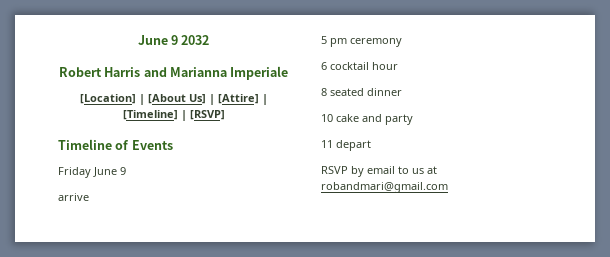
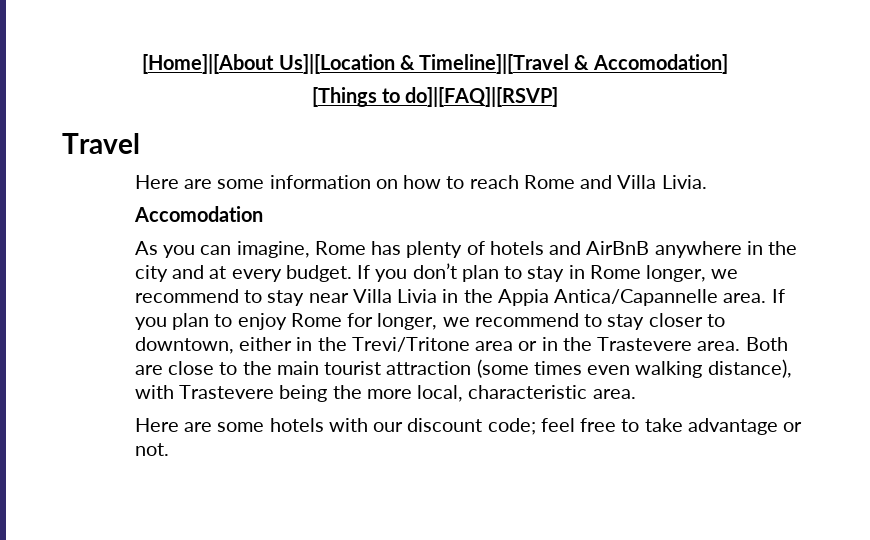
[137,35,210,45] [58,66,289,80] [79,94,268,105] [122,110,225,121] [58,139,173,150] [58,167,126,178] [58,193,89,201] [321,36,402,47] [321,62,398,70] [321,88,402,96] [321,114,413,125] [321,140,371,151] [321,166,437,177] [321,182,448,193] June 9 2032 // Robert Harris and Marianna Imperiale // [Location] | [About Us] | [Attire] | [Timeline] | [RSVP] // Timeline of Events // Friday June 9 // arrive // 5 pm ceremony // 6 cocktail hour // 8 seated dinner // 10 cake and party // 11 depart // RSVP by email to us at robandmari@gmail.com -> [142,54,728,74] [311,87,559,107] [62,133,140,154] [134,175,707,189] [133,206,263,222] [134,241,798,258] [134,263,739,282] [134,289,785,306] [134,313,725,330] [134,337,788,354] [134,359,792,378] [134,385,636,402] [134,418,803,435] [134,443,169,456] [Home]|[About Us]|[Location & Timeline]|[Travel & Accomodation] // [Things to do]|[FAQ]|[RSVP] // Travel // Here are some information on how to reach Rome and Villa Livia. // Accomodation // As you can imagine, Rome has plenty of hotels and AirBnB anywhere in the city and at every budget. If you don’t plan to stay in Rome longer, we recommend to stay near Villa Livia in the Appia Antica/Capannelle area. If you plan to enjoy Rome for longer, we recommend to stay closer to downtown, either in the Trevi/Tritone area or in the Trastevere area. Both are close to the main tourist attraction (some times even walking distance), with Trastevere being the more local, characteristic area. // Here are some hotels with our discount code; feel free to take advantage or not.

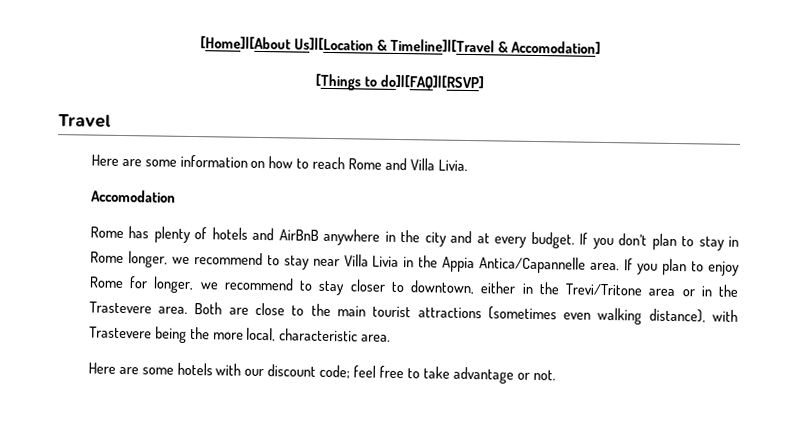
[134,241,310,258] As you can imagine, -> (176, 196) none
[386,359,582,378] attraction (some times -> [417,306,557,321] attractions (sometimes

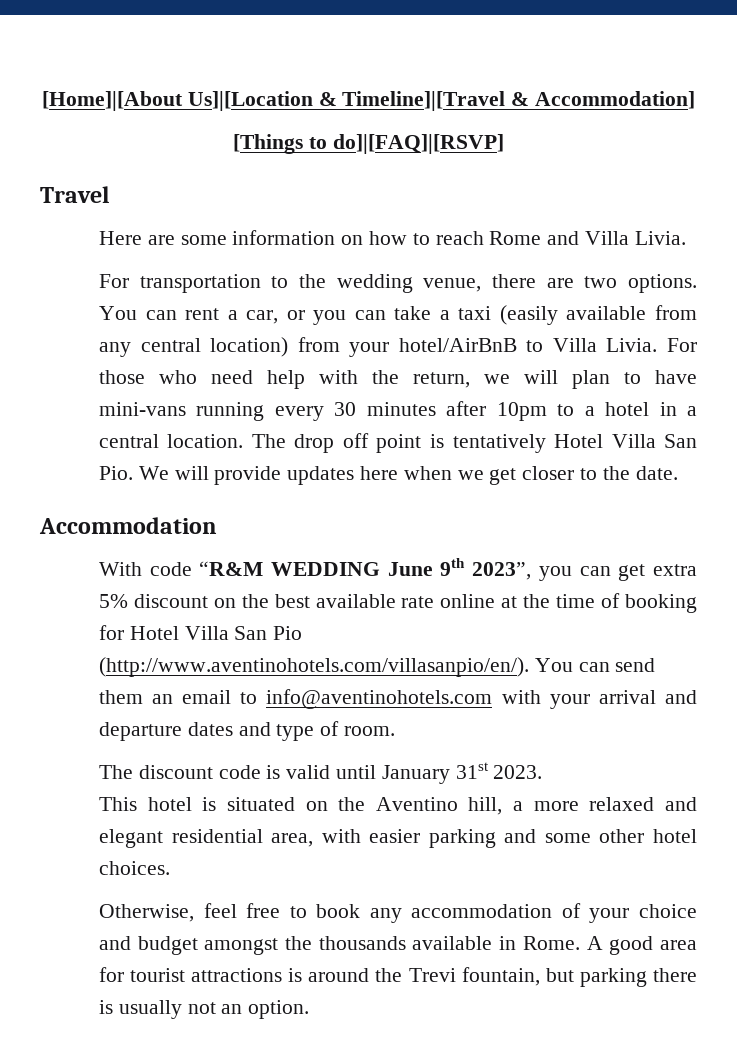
[510,40,601,54] Accomodation] -> [535,91,696,109] Accommodation]
[90,189,176,203] [89,226,739,251] [89,251,740,276] [88,276,739,297] [88,301,739,325] [88,326,392,343] [87,362,556,384] Accomodation // Rome has plenty of hotels and AirBnB anywhere in the city and at every budget. If you don’t plan to stay in Rome longer, we recommend to stay near Villa Livia in the Appia Antica/Capannelle area. If you plan to enjoy Rome for longer, we recommend to stay closer to downtown, either in the Trevi/Tritone area or in the Trastevere area. Both are close to the main tourist attractions (sometimes even walking distance), with Trastevere being the more local, characteristic area. // Here are some hotels with our discount code; feel free to take advantage or not. -> [98,274,697,293] [98,305,698,325] [98,337,697,357] [98,370,697,389] [98,401,698,421] [98,433,698,453] [98,466,678,485] [39,517,217,534] [98,558,697,581] [98,593,697,613] [98,625,303,640] [98,657,656,677] [98,689,697,709] [98,721,396,741] [98,762,543,784] [98,797,697,815] [98,829,697,848] [98,861,170,875] [98,903,697,923] [98,936,697,955] [98,967,697,987] [98,1000,310,1019] For transportation to the wedding venue, there are two options. You can rent a car, or you can take a taxi (easily available from any central location) from your hotel/AirBnB to Villa Livia. For those who need help with the return, we will plan to have mini-vans running every 30 minutes after 10pm to a hotel in a central location. The drop off point is tentatively Hotel Villa San Pio. We will provide updates here when we get closer to the date. // Accommodation // With code “R&M WEDDING June 9th 2023”, you can get extra 5% discount on the best available rate online at the time of booking for Hotel Villa San Pio (http://www.aventinohotels.com/villasanpio/en/). You can send them an email to info@aventinohotels.com with your arrival and departure dates and type of room. // The discount code is valid until January 31st 2023. // This hotel is situated on the Aventino hill, a more relaxed and elegant residential area, with easier parking and some other hotel choices. // Otherwise, feel free to book any accommodation of your choice and budget amongst the thousands available in Rome. A good area for tourist attractions is around the Trevi fountain, but parking there is usually not an option.

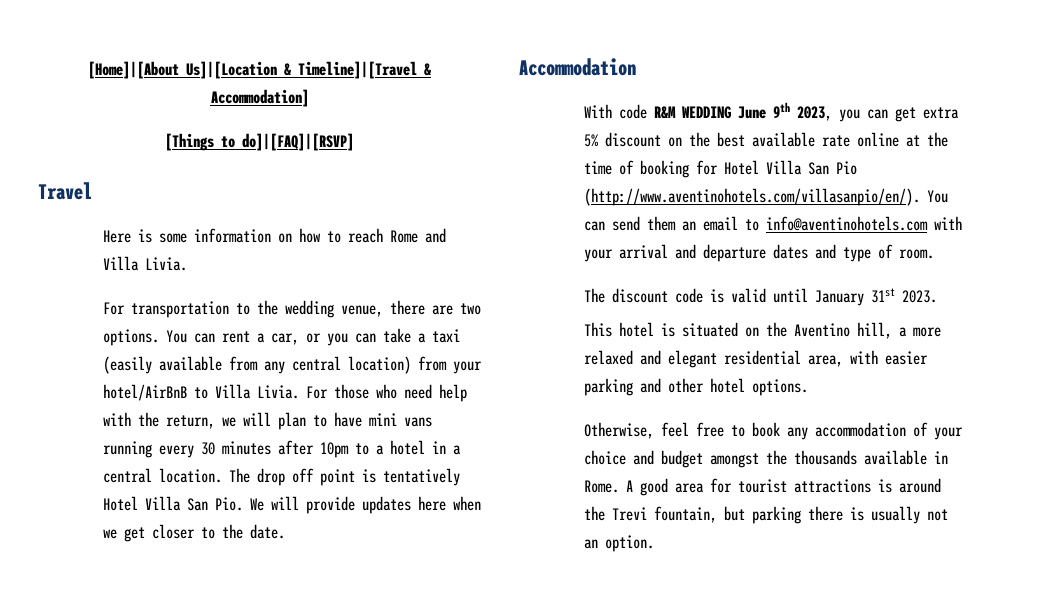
[147,235,175,245] are -> [137,229,152,243] is
[98,402,186,416] mini-vans -> [368,413,432,427] mini vans
[199,561,264,576] “R&M -> [653,106,676,119] R&M
[472,562,532,580] 2023”, -> [796,106,832,121] 2023,
[544,833,591,843] some -> (661, 385) none
[98,861,170,875] choices. -> [751,379,808,396] options.

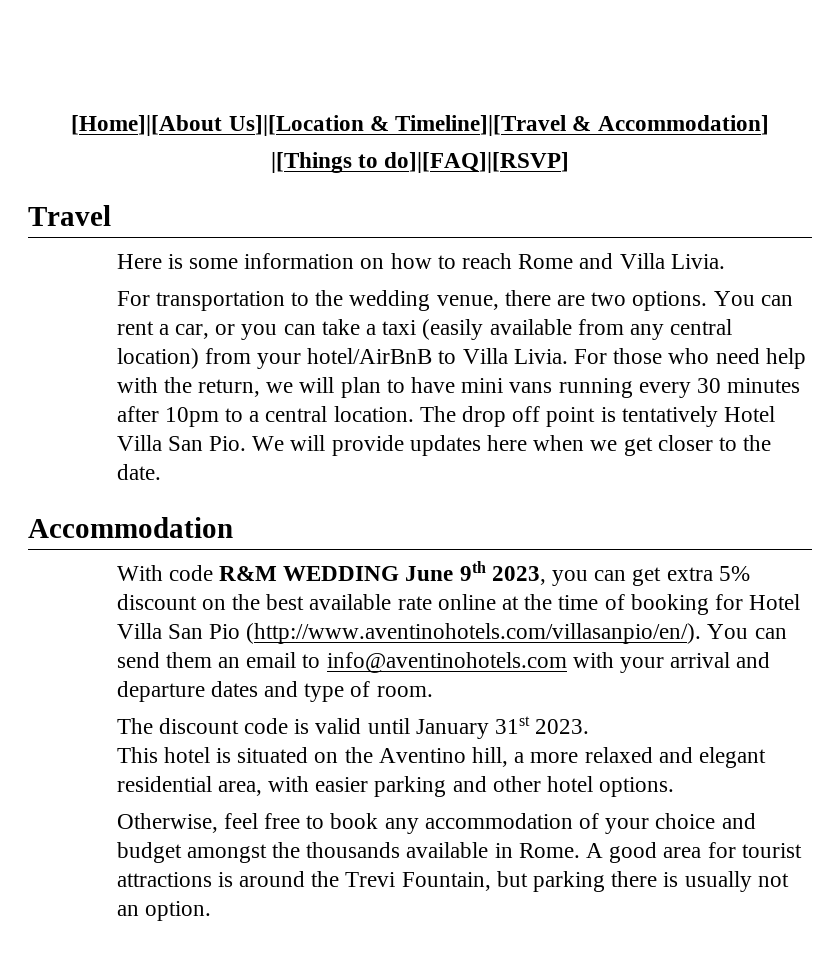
[165,133,214,151] [Things -> [270,152,352,173] |[Things
[389,440,461,455] hotel in a -> (260, 416) none
[653,506,717,523] fountain, -> [401,872,491,891] Fountain,

